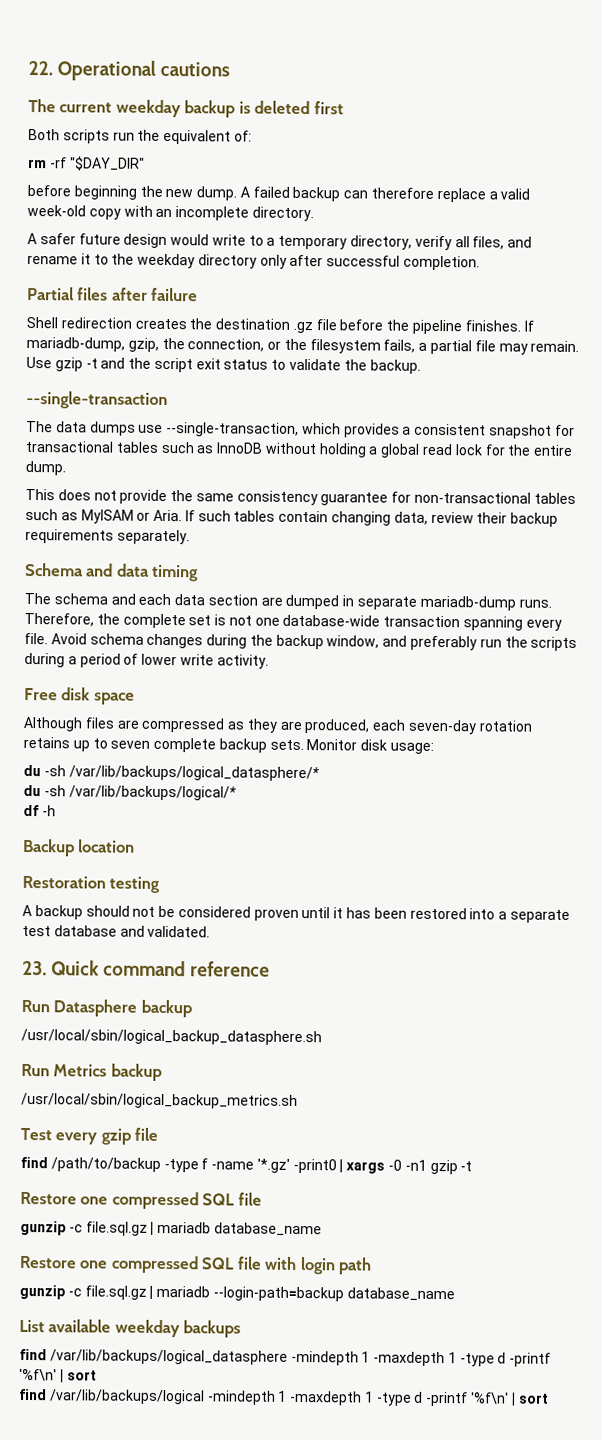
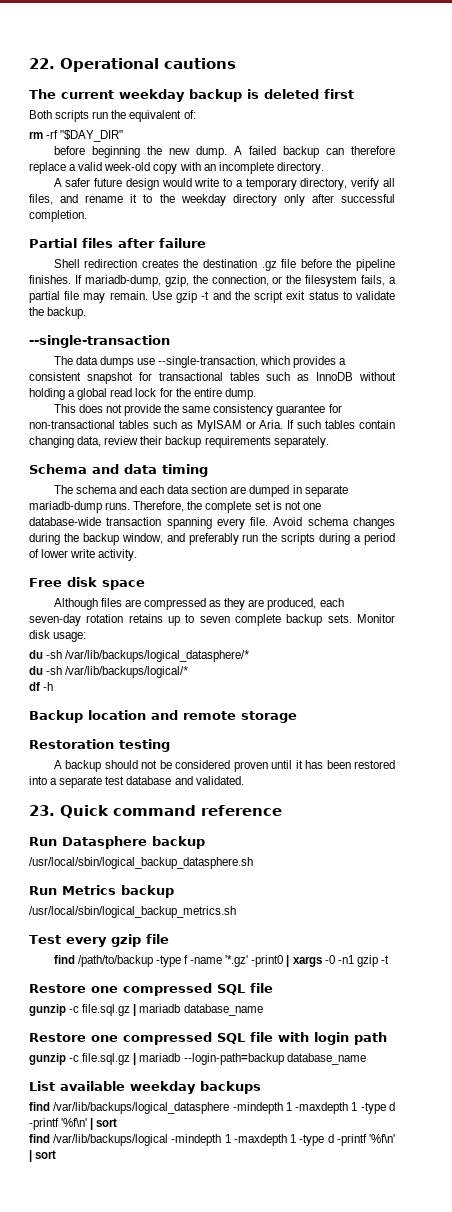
(136, 846) none -> [151,710,297,723] and remote storage

